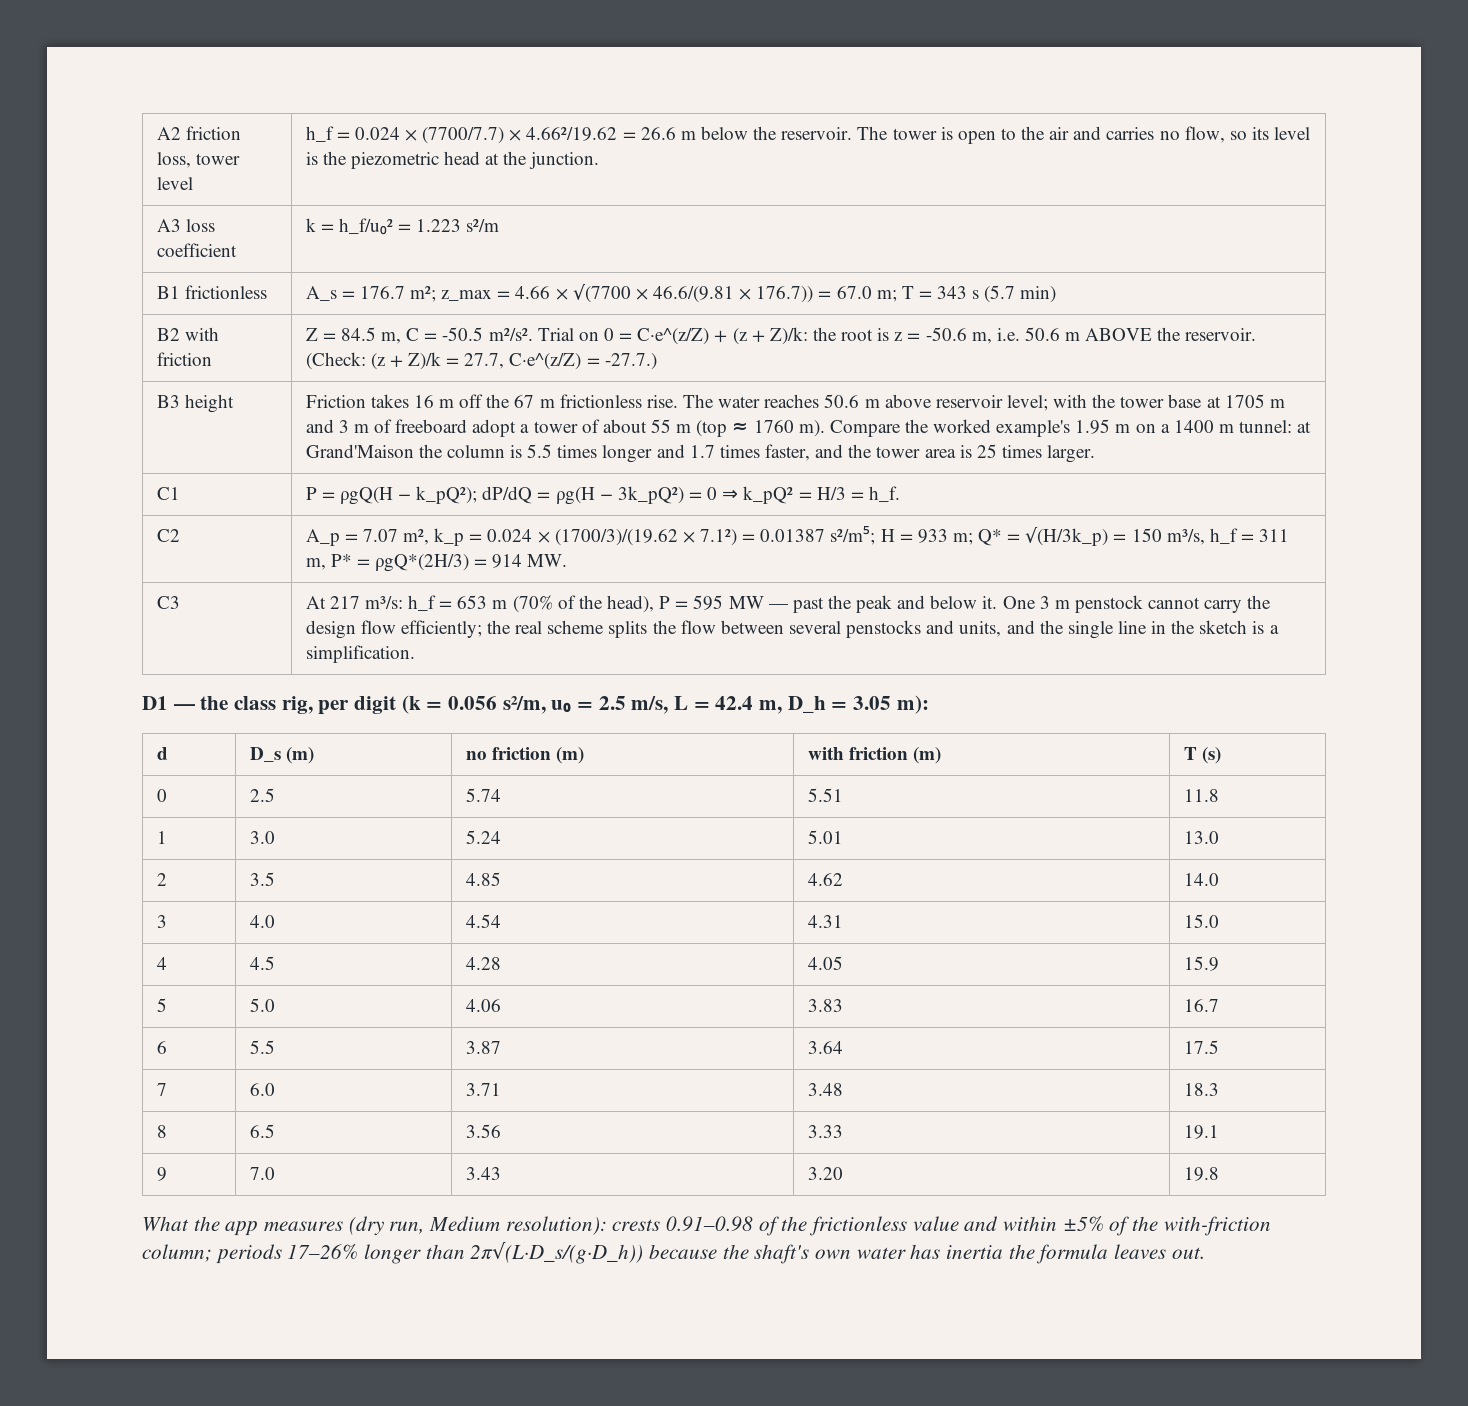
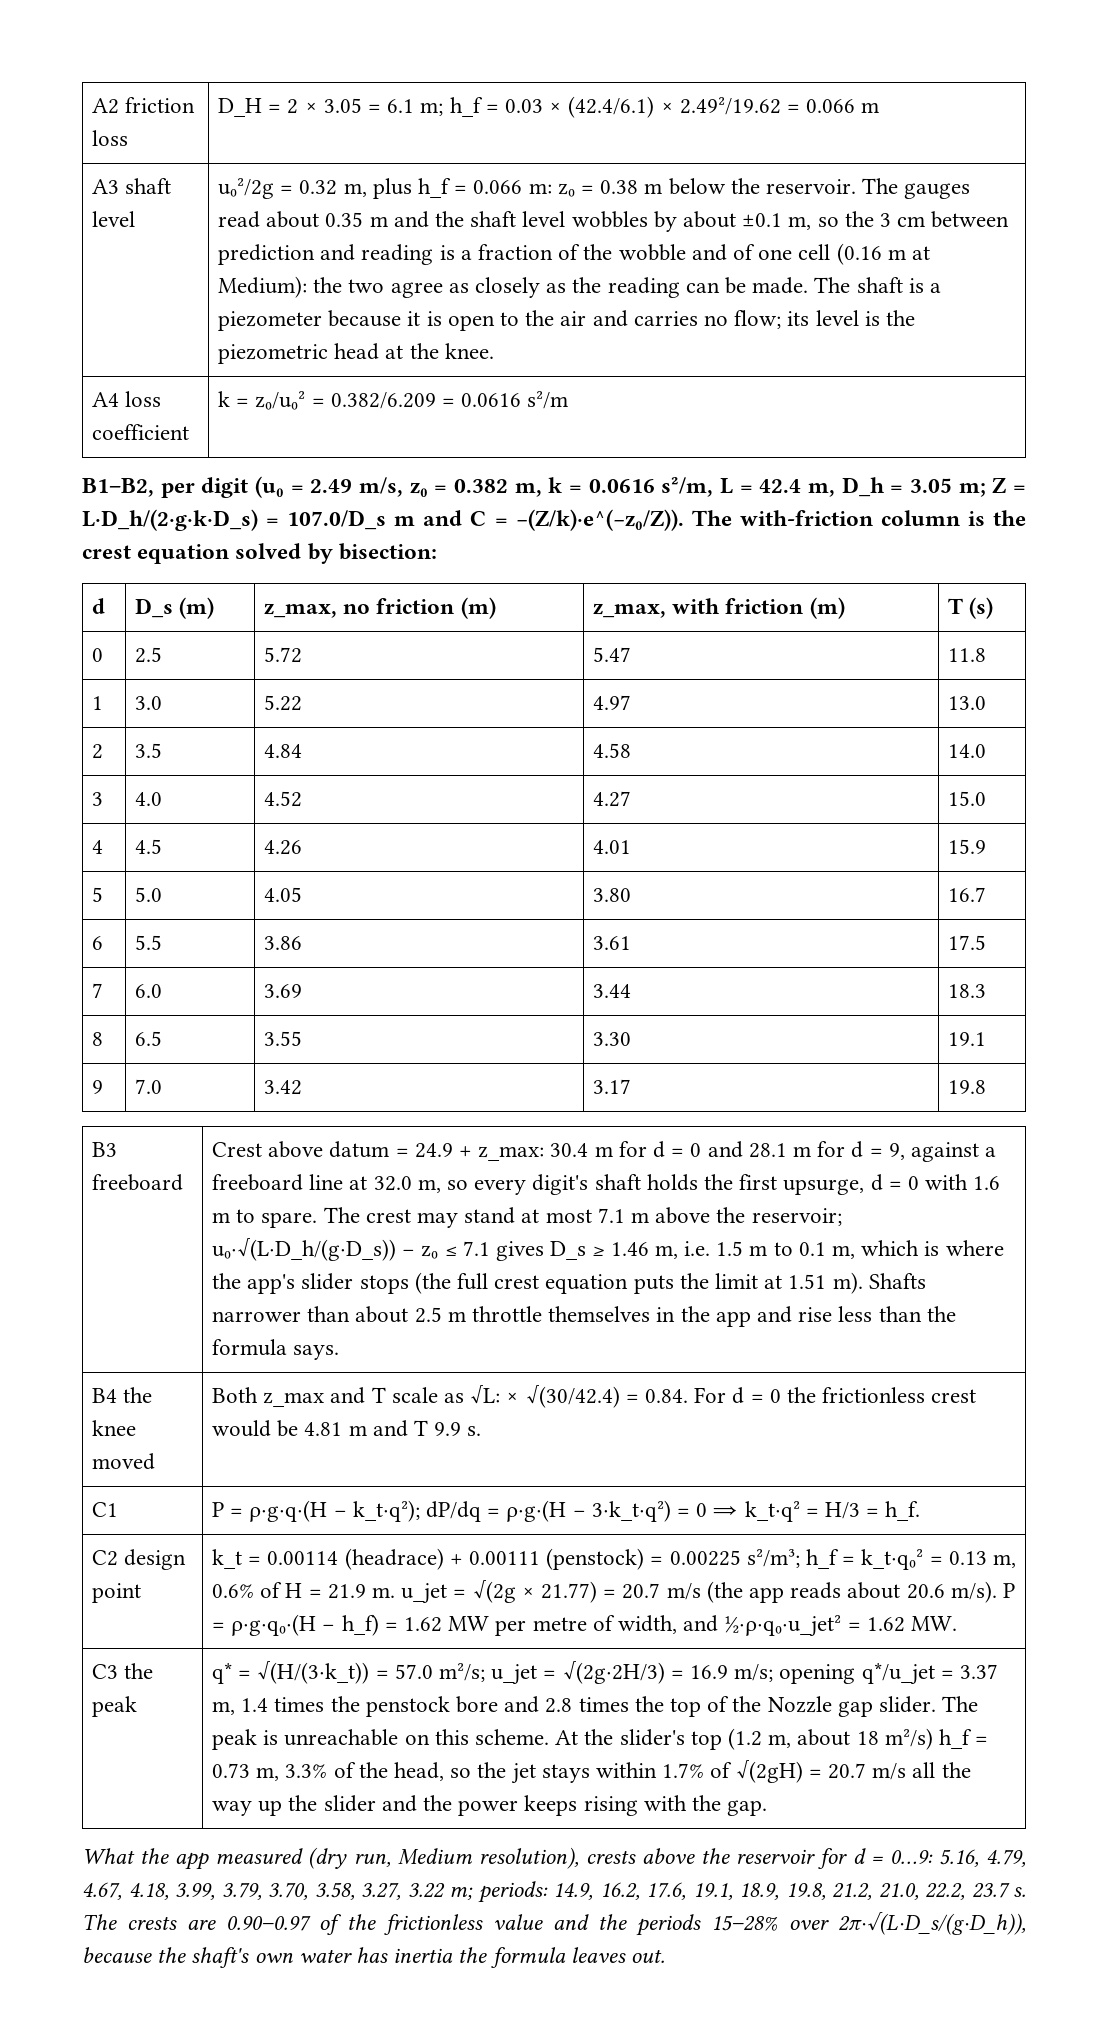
[156,152,240,168] [156,177,193,190] [305,126,676,144] loss, tower level | h_f = 0.024 × (7700/7.7) × 4.66²/19.62 = 26.6 -> [91,130,128,146] [217,96,880,118] [91,178,172,194] [91,211,135,227] [217,178,639,199] loss | D_H = 2 × 3.05 = 6.1 m; h_f = 0.03 × (42.4/6.1) × 2.49²/19.62 = 0.066 m // A3 shaft level | u₀²/2g = 0.32 m, plus h_f = 0.066 m: z₀ = 0.38
[892,128,937,140] tower -> [904,183,971,199] [217,211,1010,232] [217,243,931,265] [217,276,942,298] [217,310,421,331] gauges read about 0.35 m and the shaft level wobbles by about ±0.1 m, so the 3 cm between prediction and reading is a fraction of the wobble and of one cell (0.16 m at Medium): the two agree as closely as the reading can be made. The shaft is a piezometer because it
[1184,126,1247,143] flow, so -> [734,310,782,329] flow;
[529,152,600,169] [156,219,181,232] junction. // A3 -> [444,343,494,359] [91,392,119,407] knee. // A4
[338,218,500,235] [156,285,267,299] [305,284,1057,303] [156,327,219,341] [156,352,212,366] [305,327,1257,345] [305,352,657,370] [156,394,234,413] [305,394,1285,411] [305,419,1312,437] [305,444,1096,463] [156,487,180,500] [305,486,900,505] [156,529,180,542] [305,526,1290,546] [305,554,568,572] [156,596,180,609] [305,595,1272,613] [305,620,1279,639] [305,645,415,663] [142,695,669,715] h_f/u₀² = 1.223 s²/m // B1 frictionless | A_s = 176.7 m²; z_max = 4.66 × √(7700 × 46.6/(9.81 × 176.7)) = 67.0 m; T = 343 s (5.7 min) // B2 with friction | Z = 84.5 m, C = -50.5 m²/s². Trial on 0 = C·e^(z/Z) + (z + Z)/k: the root is z = -50.6 m, i.e. 50.6 m ABOVE the reservoir. (Check: (z + Z)/k = 27.7, C·e^(z/Z) = -27.7.) // B3 height | Friction takes 16 m off the 67 m frictionless rise. The water reaches 50.6 m above reservoir level; with the tower base at 1705 m and 3 m of freeboard adopt a tower of about 55 m (top ≈ 1760 m). Compare the worked example's 1.95 m on a 1400 m tunnel: at Grand'Maison the column is 5.5 times longer and 1.7 times faster, and the tower area is 25 times larger. // C1 | P = ρgQ(H − k_pQ²); dP/dQ = ρg(H − 3k_pQ²) = 0 ⇒ k_pQ² = H/3 = h_f. // C2 | A_p = 7.07 m², k_p = 0.024 × (1700/3)/(19.62 × 7.1²) = 0.01387 s²/m⁵; H = 933 m; Q* = √(H/3k_p) = 150 m³/s, h_f = 311 m, P* = ρgQ*(2H/3) = 914 MW. // C3 | At 217 m³/s: h_f = 653 m (70% of the head), P = 595 MW — past the peak and below it. One 3 m penstock cannot carry the design flow efficiently; the real scheme splits the flow between several penstocks and units, and the single line in the sketch is a simplification. // D1 — the class rig, per digit (k = 0.056 s²/m, u₀ = 2.5 m/s, -> [255,391,569,410] [82,476,714,498] z₀/u₀² = 0.382/6.209 = 0.0616 s²/m // B1–B2, per digit (u₀ = 2.49 m/s, z₀ = 0.382 m, k = 0.0616 s²/m,
[896,695,929,714] m): -> [958,477,1026,497] [82,509,1026,531] [82,543,437,564] m; Z = L·D_h/(2·g·k·D_s) = 107.0/D_s m and C = −(Z/k)·e^(−z₀/Z)). The with-friction column is the crest equation solved by bisection:
(314, 755) none -> [263,603,337,618] z_max,
(584, 755) none -> [592,603,666,618] z_max,
[465,788,501,802] [807,788,843,802] 5.74 | 5.51 -> [263,647,302,663] [592,647,631,662] 5.72 | 5.47
[465,830,501,844] [807,830,843,844] 5.24 | 5.01 -> [263,695,302,711] [592,695,631,710] 5.22 | 4.97
[465,872,501,886] [807,873,843,886] 4.85 | 4.62 -> [263,744,302,758] [592,743,631,758] 4.84 | 4.58
[465,914,501,928] [807,915,843,928] 4.54 | 4.31 -> [263,791,302,807] [592,791,631,807] 4.52 | 4.27
[465,957,501,970] [807,956,843,970] 4.28 | 4.05 -> [263,840,302,855] [592,840,631,854] 4.26 | 4.01
[465,999,501,1012] [807,999,843,1012] 4.06 | 3.83 -> [263,887,302,902] [592,888,631,902] 4.05 | 3.80
[465,1041,501,1054] [807,1041,843,1054] 3.87 | 3.64 -> [263,936,302,950] [592,936,631,950] 3.86 | 3.61
[465,1083,501,1096] [807,1083,843,1096] 3.71 | 3.48 -> [263,984,302,998] [592,984,631,998] 3.69 | 3.44
[465,1124,501,1138] [807,1125,843,1138] 3.56 | 3.33 -> [263,1031,302,1046] [592,1032,631,1046] 3.55 | 3.30
[465,1167,501,1180] [807,1167,843,1180] 3.43 | 3.20 -> [263,1080,302,1095] [592,1079,631,1094] 3.42 | 3.17
(1219, 1174) none -> [91,1142,117,1157] [91,1174,183,1191] [211,1141,997,1162] [211,1174,1001,1195] [211,1207,842,1228] [211,1238,1004,1261] [211,1272,926,1294] [211,1306,956,1327] [211,1339,340,1360] [91,1387,153,1403] [91,1420,136,1436] [91,1453,155,1470] [211,1385,977,1408] [211,1420,482,1437] [91,1502,118,1517] [211,1500,921,1522] [91,1549,187,1570] [91,1583,141,1603] [211,1548,1017,1570] [211,1580,1016,1604] [211,1614,958,1637] [91,1663,154,1679] [91,1696,137,1717] [211,1661,999,1685] [211,1696,979,1717] [211,1728,989,1750] [211,1760,971,1784] [211,1795,768,1816] // B3 freeboard | Crest above datum = 24.9 + z_max: 30.4 m for d = 0 and 28.1 m for d = 9, against a freeboard line at 32.0 m, so every digit's shaft holds the first upsurge, d = 0 with 1.6 m to spare. The crest may stand at most 7.1 m above the reservoir; u₀·√(L·D_h/(g·D_s)) − z₀ ≤ 7.1 gives D_s ≥ 1.46 m, i.e. 1.5 m to 0.1 m, which is where the app's slider stops (the full crest equation puts the limit at 1.51 m). Shafts narrower than about 2.5 m throttle themselves in the app and rise less than the formula says. // B4 the knee moved | Both z_max and T scale as √L: × √(30/42.4) = 0.84. For d = 0 the frictionless crest would be 4.81 m and T 9.9 s. // C1 | P = ρ·g·q·(H − k_t·q²); dP/dq = ρ·g·(H − 3·k_t·q²) = 0 ⇒ k_t·q² = H/3 = h_f. // C2 design point | k_t = 0.00114 (headrace) + 0.00111 (penstock) = 0.00225 s²/m³; h_f = k_t·q₀² = 0.13 m, 0.6% of H = 21.9 m. u_jet = √(2g × 21.77) = 20.7 m/s (the app reads about 20.6 m/s). P = ρ·g·q₀·(H − h_f) = 1.62 MW per metre of width, and ½·ρ·q₀·u_jet² = 1.62 MW. // C3 the peak | q* = √(H/(3·k_t)) = 57.0 m²/s; u_jet = √(2g·2H/3) = 16.9 m/s; opening q*/u_jet = 3.37 m, 1.4 times the penstock bore and 2.8 times the top of the Nozzle gap slider. The peak is unreachable on this scheme. At the slider's top (1.2 m, about 18 m²/s) h_f = 0.73 m, 3.3% of the head, so the jet stays within 1.7% of √(2gH) = 20.7 m/s all the way up the slider and the power keeps rising with the gap.
[264,1221,344,1231] measures -> [215,1848,304,1864] measured
[505,1216,754,1235] resolution): crests 0.91–0.98 -> [478,1847,1026,1869] [82,1881,1026,1903] [82,1914,311,1931] resolution), crests above the reservoir for d = 0…9: 5.16, 4.79, 4.67, 4.18, 3.99, 3.79, 3.70, 3.58, 3.27, 3.22 m; periods: 14.9, 16.2, 17.6, 19.1, 18.9, 19.8, 21.2, 21.0, 22.2, 23.7 s. The crests are 0.90–0.97
[1003,1215,1271,1236] [142,1242,644,1264] within ±5% of the with-friction column; periods 17–26% longer than 2π√(L·D_s/(g·D_h)) -> [598,1912,1026,1936] the periods 15–28% over 2π·√(L·D_s/(g·D_h)),

